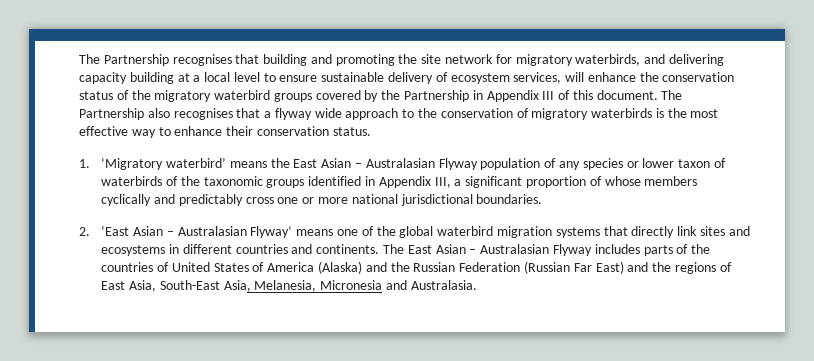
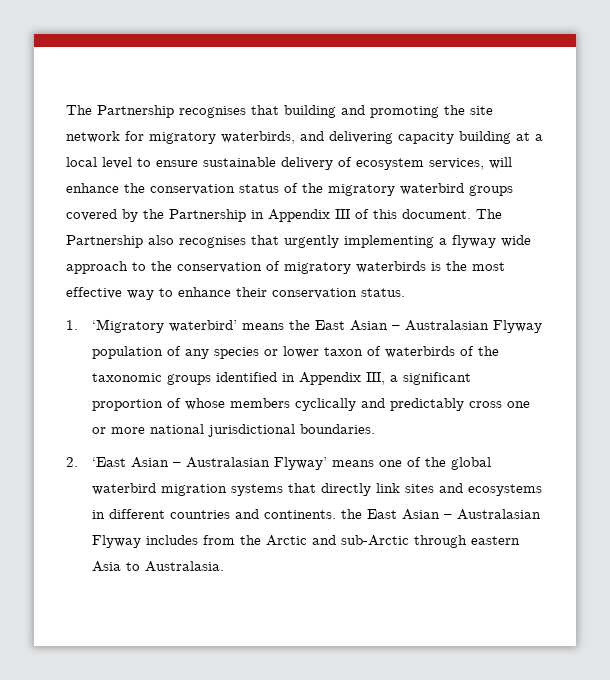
(261, 113) none -> [284,235,434,248] urgently implementing
[383,244,405,254] The -> [340,509,362,519] the
[643,244,711,256] [101,261,732,274] [101,280,408,292] parts of the countries of United States of America (Alaska) and the Russian Federation (Russian Far East) and the regions of East Asia, South-East Asia, Melanesia, Micronesia and -> [202,535,520,548] [91,561,140,572] from the Arctic and sub-Arctic through eastern Asia to

